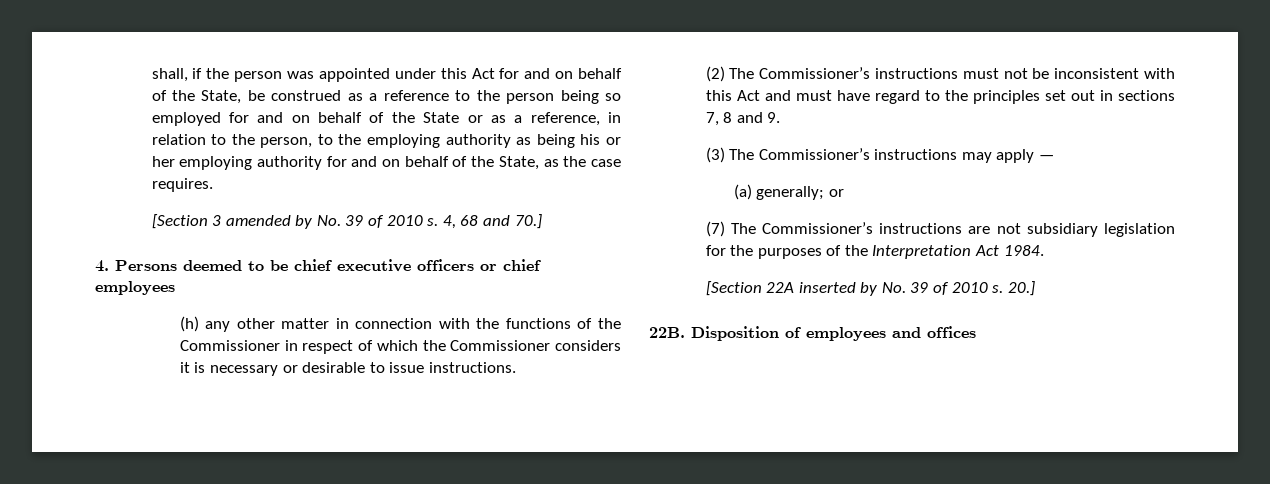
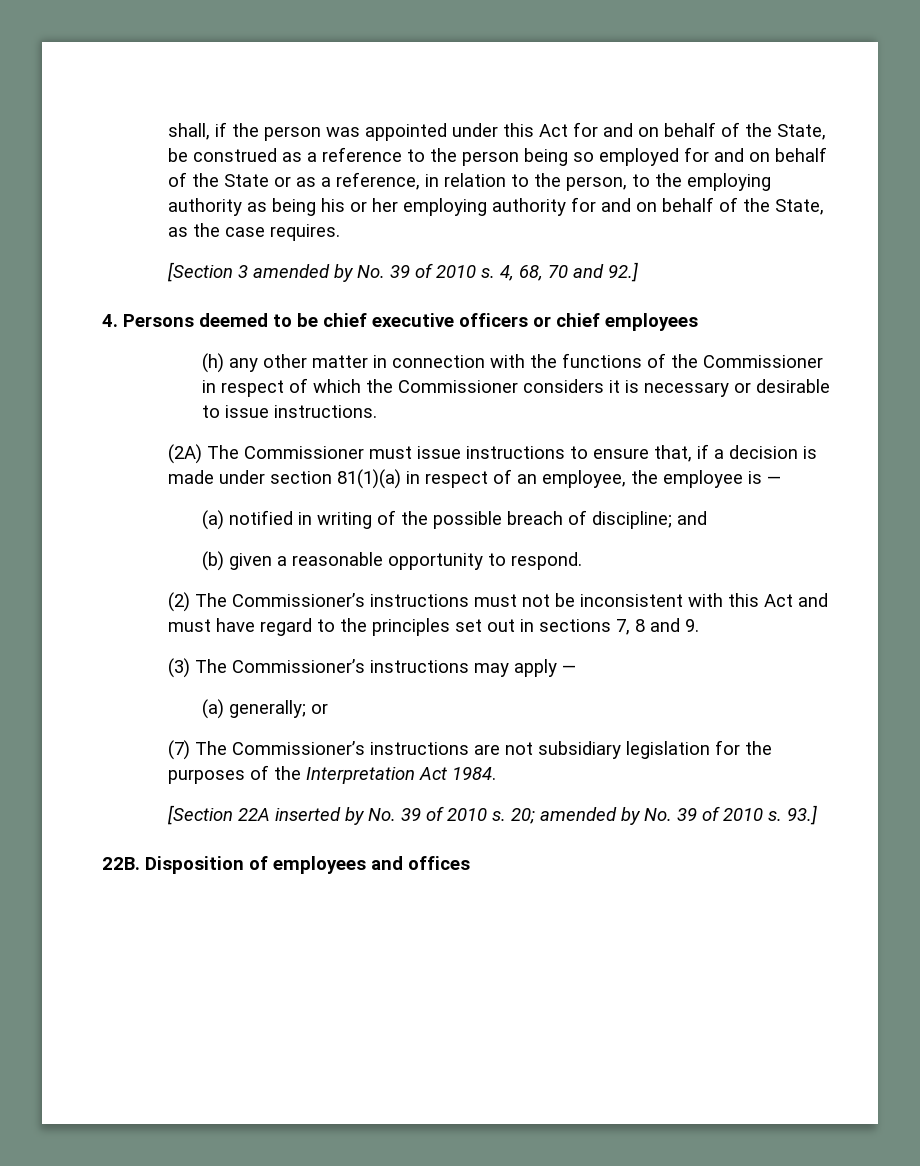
[460,214,542,229] 68 and 70.] -> [519,262,639,282] 68, 70 and 92.]
(516, 367) none -> [168,444,818,464] [168,469,782,489] [201,510,707,530] [201,551,582,571] // (2A) The Commissioner must issue instructions to ensure that, if a decision is made under section 81(1)(a) in respect of an employee, the employee is — // (a) notified in writing of the possible breach of discipline; and // (b) given a reasonable opportunity to respond.
[1007,281,1035,296] 20.] -> [511,805,818,825] 20; amended by No. 39 of 2010 s. 93.]

